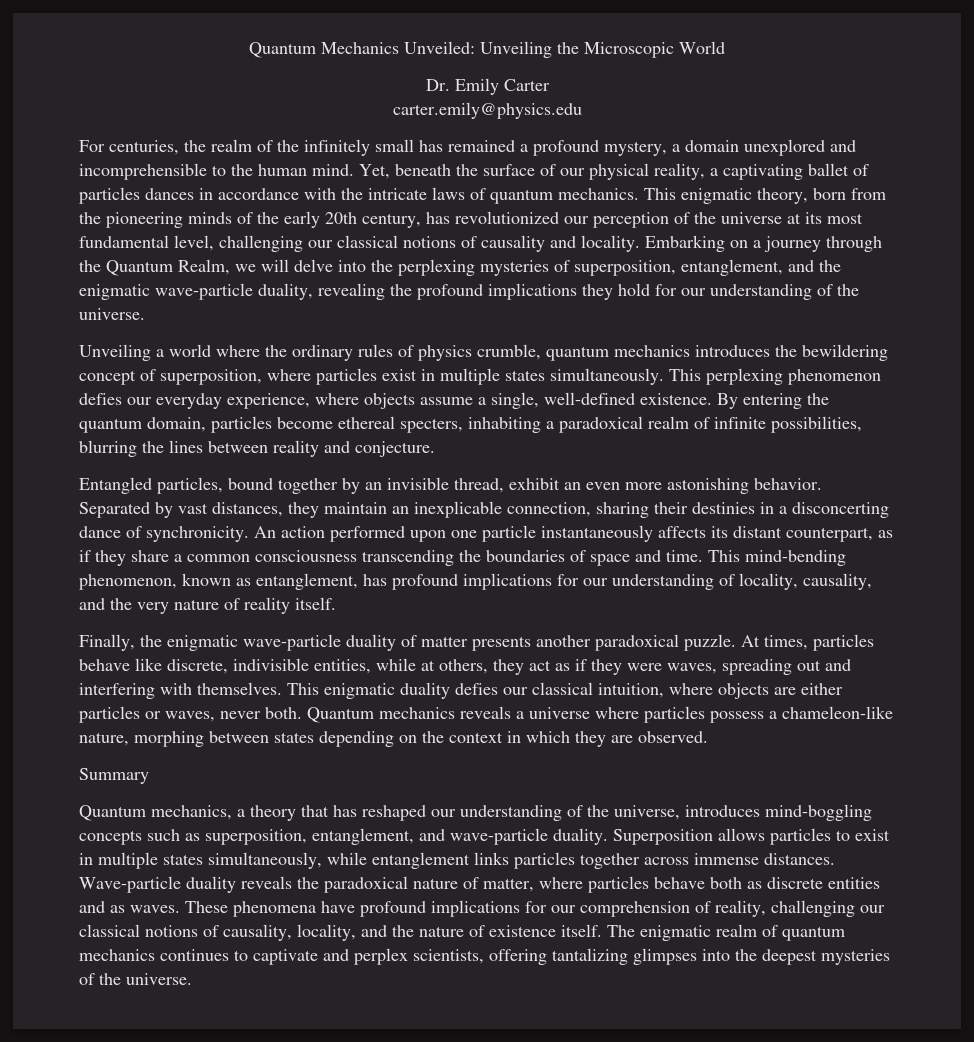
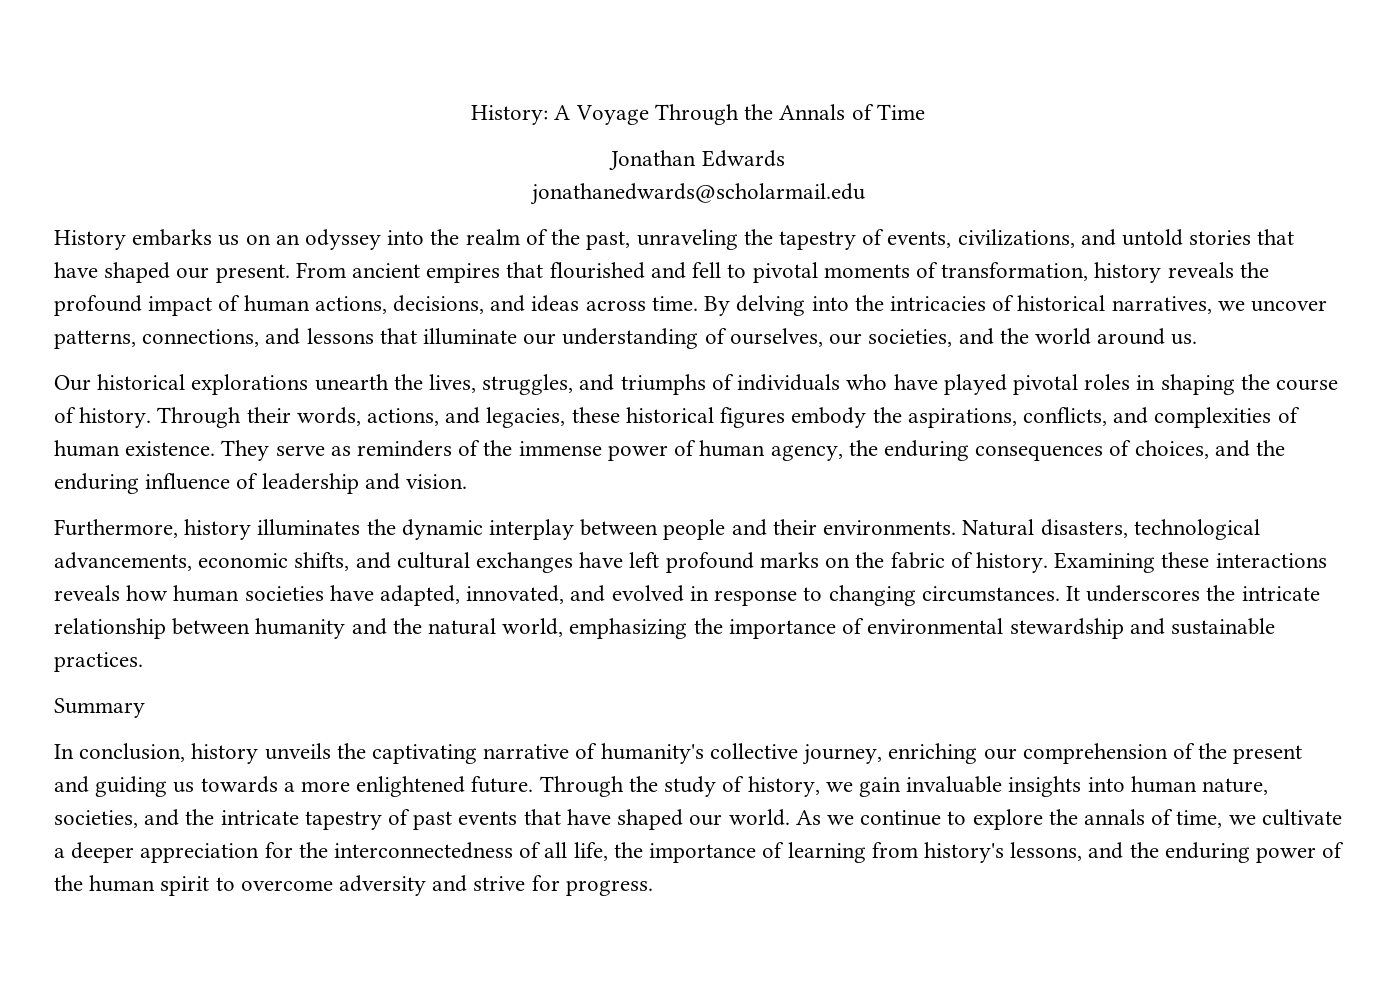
[249,41,725,58] [425,78,550,95] [392,102,582,119] [79,139,856,156] [79,163,869,180] [79,187,886,204] [79,211,863,228] [79,235,882,252] [79,259,841,276] [79,283,859,300] [79,308,145,320] [79,344,888,361] [79,368,881,385] [79,392,829,409] [79,416,862,433] [79,440,435,457] [79,477,822,494] [79,501,889,518] [79,525,893,542] [79,550,846,566] [79,573,872,590] [79,597,336,614] [79,634,874,651] [79,658,851,675] [79,682,843,699] [79,706,893,723] [79,731,708,747] [79,768,149,784] [79,804,872,821] [79,828,890,845] [79,852,835,869] [79,876,880,893] [79,900,885,917] [79,924,845,941] [79,948,890,965] [79,973,192,985] Quantum Mechanics Unveiled: Unveiling the Microscopic World // Dr. Emily Carter // carter.emily@physics.edu // For centuries, the realm of the infinitely small has remained a profound mystery, a domain unexplored and incomprehensible to the human mind. Yet, beneath the surface of our physical reality, a captivating ballet of particles dances in accordance with the intricate laws of quantum mechanics. This enigmatic theory, born from the pioneering minds of the early 20th century, has revolutionized our perception of the universe at its most fundamental level, challenging our classical notions of causality and locality. Embarking on a journey through the Quantum Realm, we will delve into the perplexing mysteries of superposition, entanglement, and the enigmatic wave-particle duality, revealing the profound implications they hold for our understanding of the universe. // Unveiling a world where the ordinary rules of physics crumble, quantum mechanics introduces the bewildering concept of superposition, where particles exist in multiple states simultaneously. This perplexing phenomenon defies our everyday experience, where objects assume a single, well-defined existence. By entering the quantum domain, particles become ethereal specters, inhabiting a paradoxical realm of infinite possibilities, blurring the lines between reality and conjecture. // Entangled particles, bound together by an invisible thread, exhibit an even more astonishing behavior. Separated by vast distances, they maintain an inexplicable connection, sharing their destinies in a disconcerting dance of synchronicity. An action performed upon one particle instantaneously affects its distant counterpart, as if they share a common consciousness transcending the boundaries of space and time. This mind-bending phenomenon, known as entanglement, has profound implications for our understanding of locality, causality, and the very nature of reality itself. // Finally, the enigmatic wave-particle duality of matter presents another paradoxical puzzle. At times, particles behave like discrete, indivisible entities, while at others, they act as if they were waves, spreading out and interfering with themselves. This enigmatic duality defies our classical intuition, where objects are either particles or waves, never both. Quantum mechanics reveals a universe where particles possess a chameleon-like nature, morphing between states depending on the context in which they are observed. // Summary // Quantum mechanics, a theory that has reshaped our understanding of the universe, introduces mind-boggling concepts such as superposition, entanglement, and wave-particle duality. Superposition allows particles to exist in multiple states simultaneously, while entanglement links particles together across immense distances. Wave-particle duality reveals the paradoxical nature of matter, where particles behave both as discrete entities and as waves. These phenomena have profound implications for our comprehension of reality, challenging our classical notions of causality, locality, and the nature of existence itself. The enigmatic realm of quantum mechanics continues to captivate and perplex scientists, offering tantalizing glimpses into the deepest mysteries of the universe. -> [471,104,925,125] [609,150,785,170] [529,183,865,205] [54,229,1295,250] [54,262,1269,283] [54,295,1327,316] [54,328,1198,349] [54,374,1338,395] [54,407,1300,428] [54,440,1285,461] [54,473,468,494] [54,519,1260,540] [54,552,1327,573] [54,585,1320,606] [54,618,1275,639] [54,652,143,672] [54,698,145,718] [54,743,1303,765] [54,776,1268,797] [54,809,1342,830] [54,842,1345,863] [54,875,653,896] History: A Voyage Through the Annals of Time // Jonathan Edwards // jonathanedwards@scholarmail.edu // History embarks us on an odyssey into the realm of the past, unraveling the tapestry of events, civilizations, and untold stories that have shaped our present. From ancient empires that flourished and fell to pivotal moments of transformation, history reveals the profound impact of human actions, decisions, and ideas across time. By delving into the intricacies of historical narratives, we uncover patterns, connections, and lessons that illuminate our understanding of ourselves, our societies, and the world around us. // Our historical explorations unearth the lives, struggles, and triumphs of individuals who have played pivotal roles in shaping the course of history. Through their words, actions, and legacies, these historical figures embody the aspirations, conflicts, and complexities of human existence. They serve as reminders of the immense power of human agency, the enduring consequences of choices, and the enduring influence of leadership and vision. // Furthermore, history illuminates the dynamic interplay between people and their environments. Natural disasters, technological advancements, economic shifts, and cultural exchanges have left profound marks on the fabric of history. Examining these interactions reveals how human societies have adapted, innovated, and evolved in response to changing circumstances. It underscores the intricate relationship between humanity and the natural world, emphasizing the importance of environmental stewardship and sustainable practices. // Summary // In conclusion, history unveils the captivating narrative of humanity's collective journey, enriching our comprehension of the present and guiding us towards a more enlightened future. Through the study of history, we gain invaluable insights into human nature, societies, and the intricate tapestry of past events that have shaped our world. As we continue to explore the annals of time, we cultivate a deeper appreciation for the interconnectedness of all life, the importance of learning from history's lessons, and the enduring power of the human spirit to overcome adversity and strive for progress.

